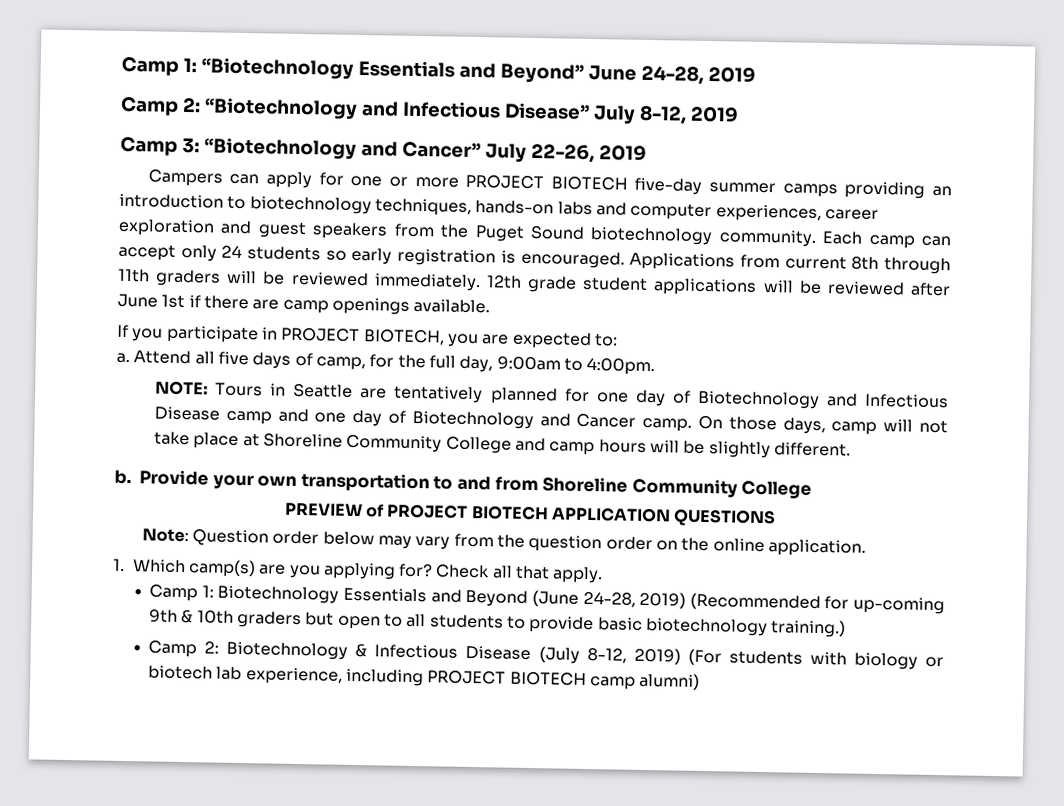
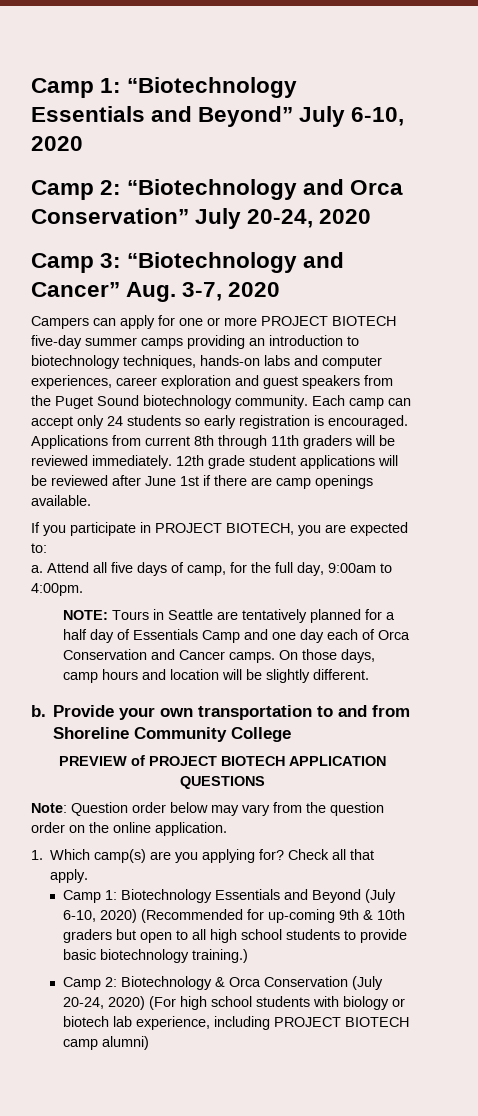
[587,64,756,85] June 24-28, 2019 -> [299,106,405,127] [31,136,83,151] July 6-10, 2020
[401,100,739,125] Infectious Disease” July 8-12, 2019 -> [350,180,404,195] [31,208,372,229] Orca Conservation” July 20-24, 2020
[484,143,647,164] July 22-26, 2019 -> [126,282,281,302] Aug. 3-7, 2020
[596,389,949,409] [154,406,534,430] one day of Biotechnology and Infectious Disease camp and one day of Biotechnology -> [386,612,396,620] [63,629,411,643] [63,649,148,660] a half day of Essentials Camp and one day each of Orca Conservation
[642,417,693,432] camp. -> [229,652,276,663] camps.
[883,419,948,434] [154,431,647,456] will not take place at Shoreline Community College and camp hours -> [102,669,220,680] hours and location
[531,590,687,609] (June 24-28, 2019) -> [365,889,397,903] [63,909,138,923] (July 6-10, 2020)
(427, 620) none -> [210,929,283,943] high school
[374,644,722,666] Infectious Disease (July 8-12, 2019) (For -> [229,976,384,990] [63,996,253,1010] Orca Conservation (July 20-24, 2020) (For high school

